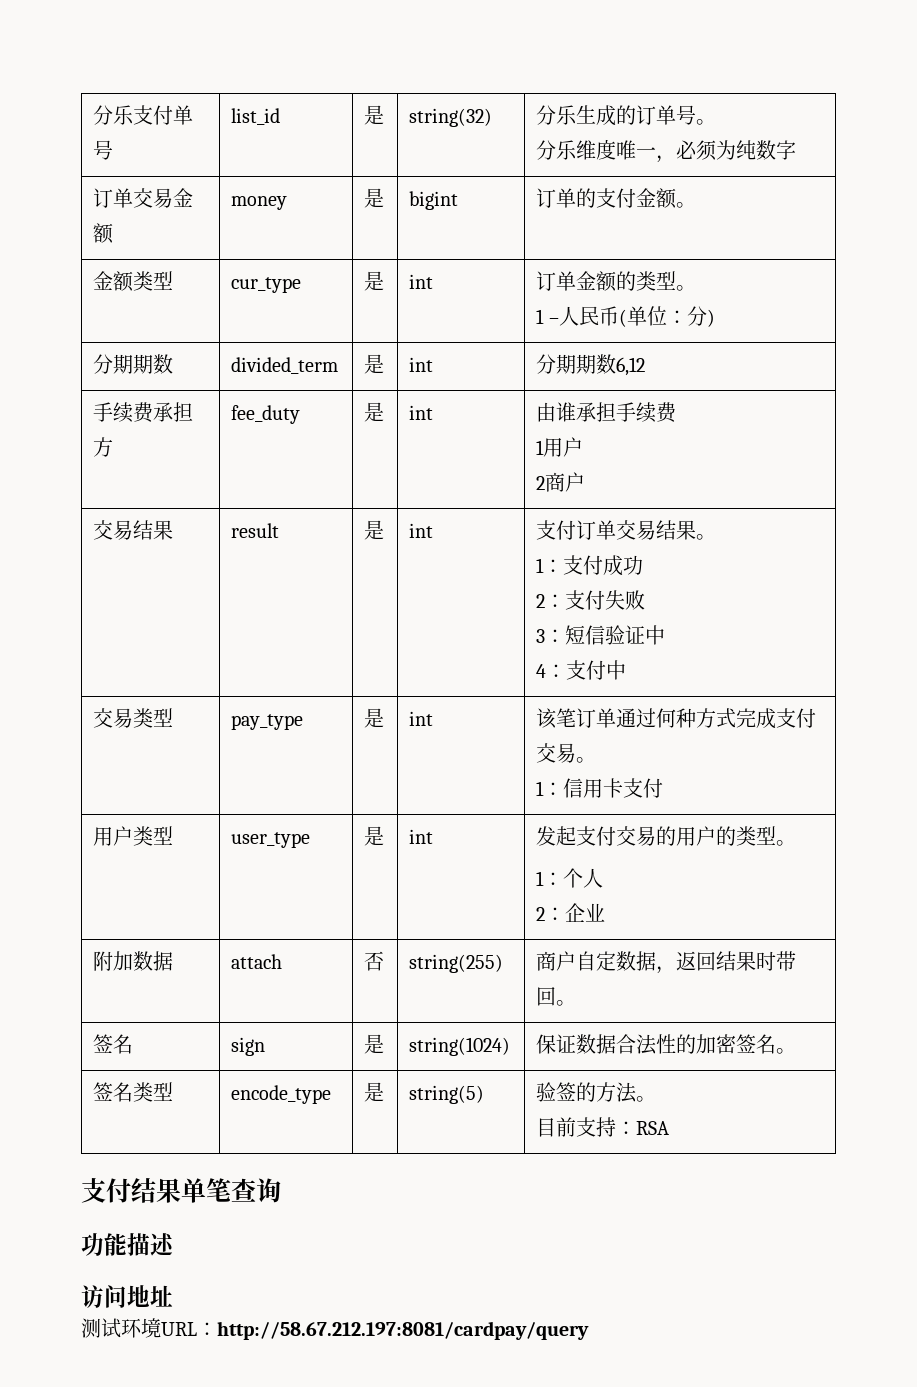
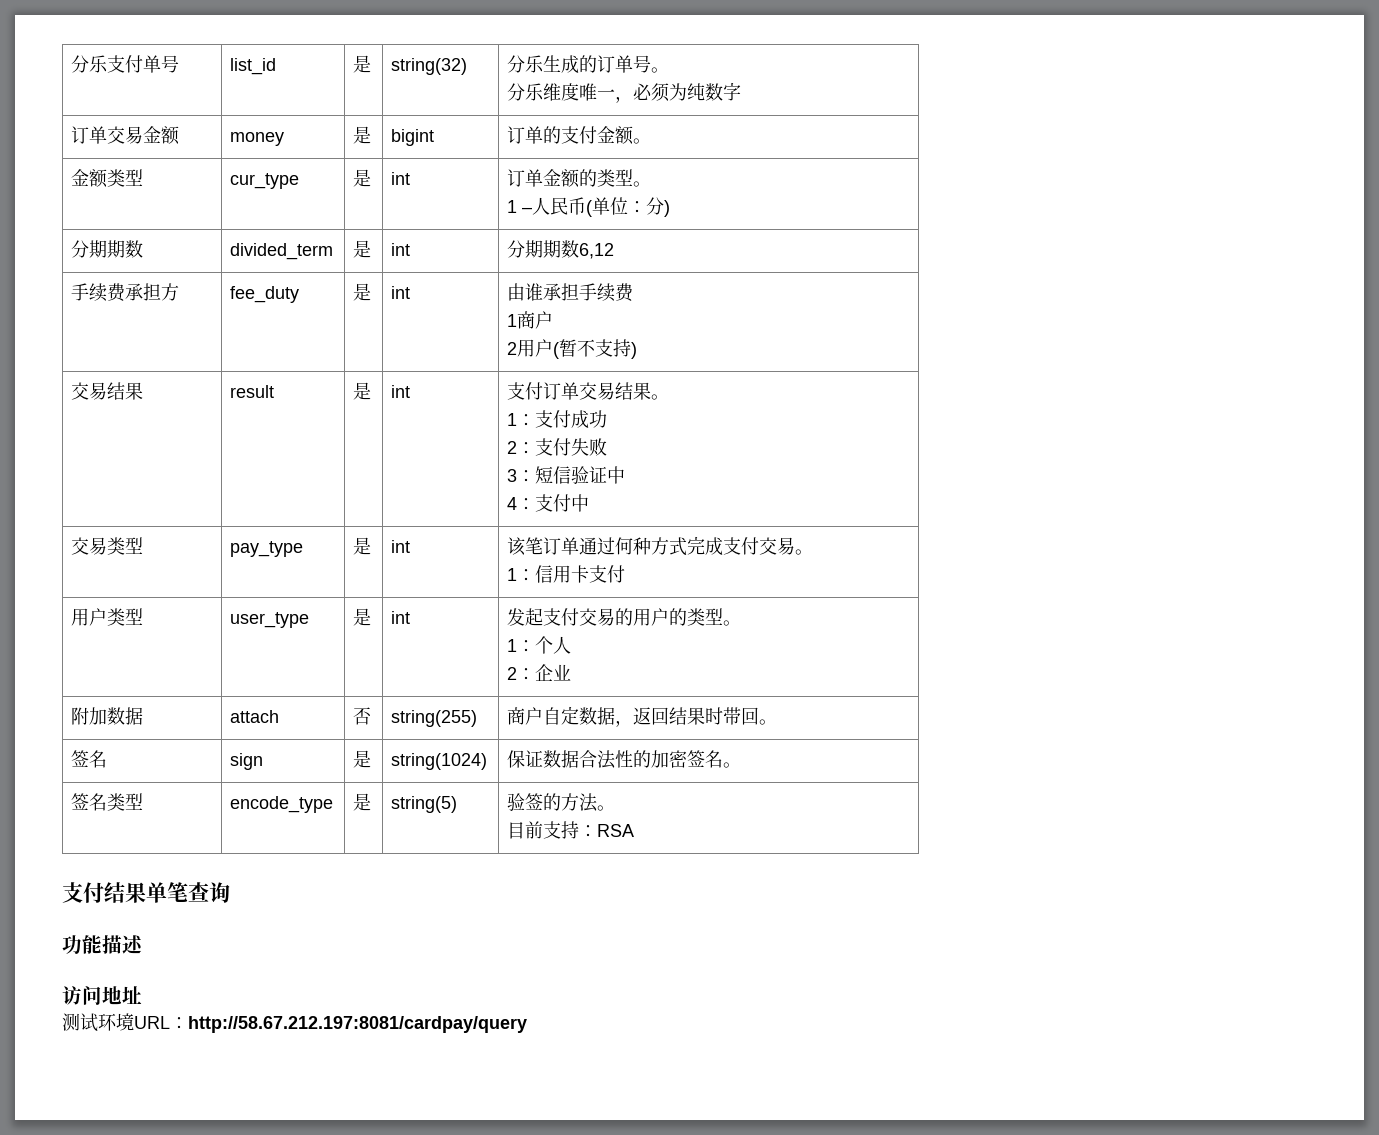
[543,438,564,457] 用 -> [517,311,536,329] 商
[545,472,586,492] 商户 -> [517,339,638,359] 用户(暂不支持)

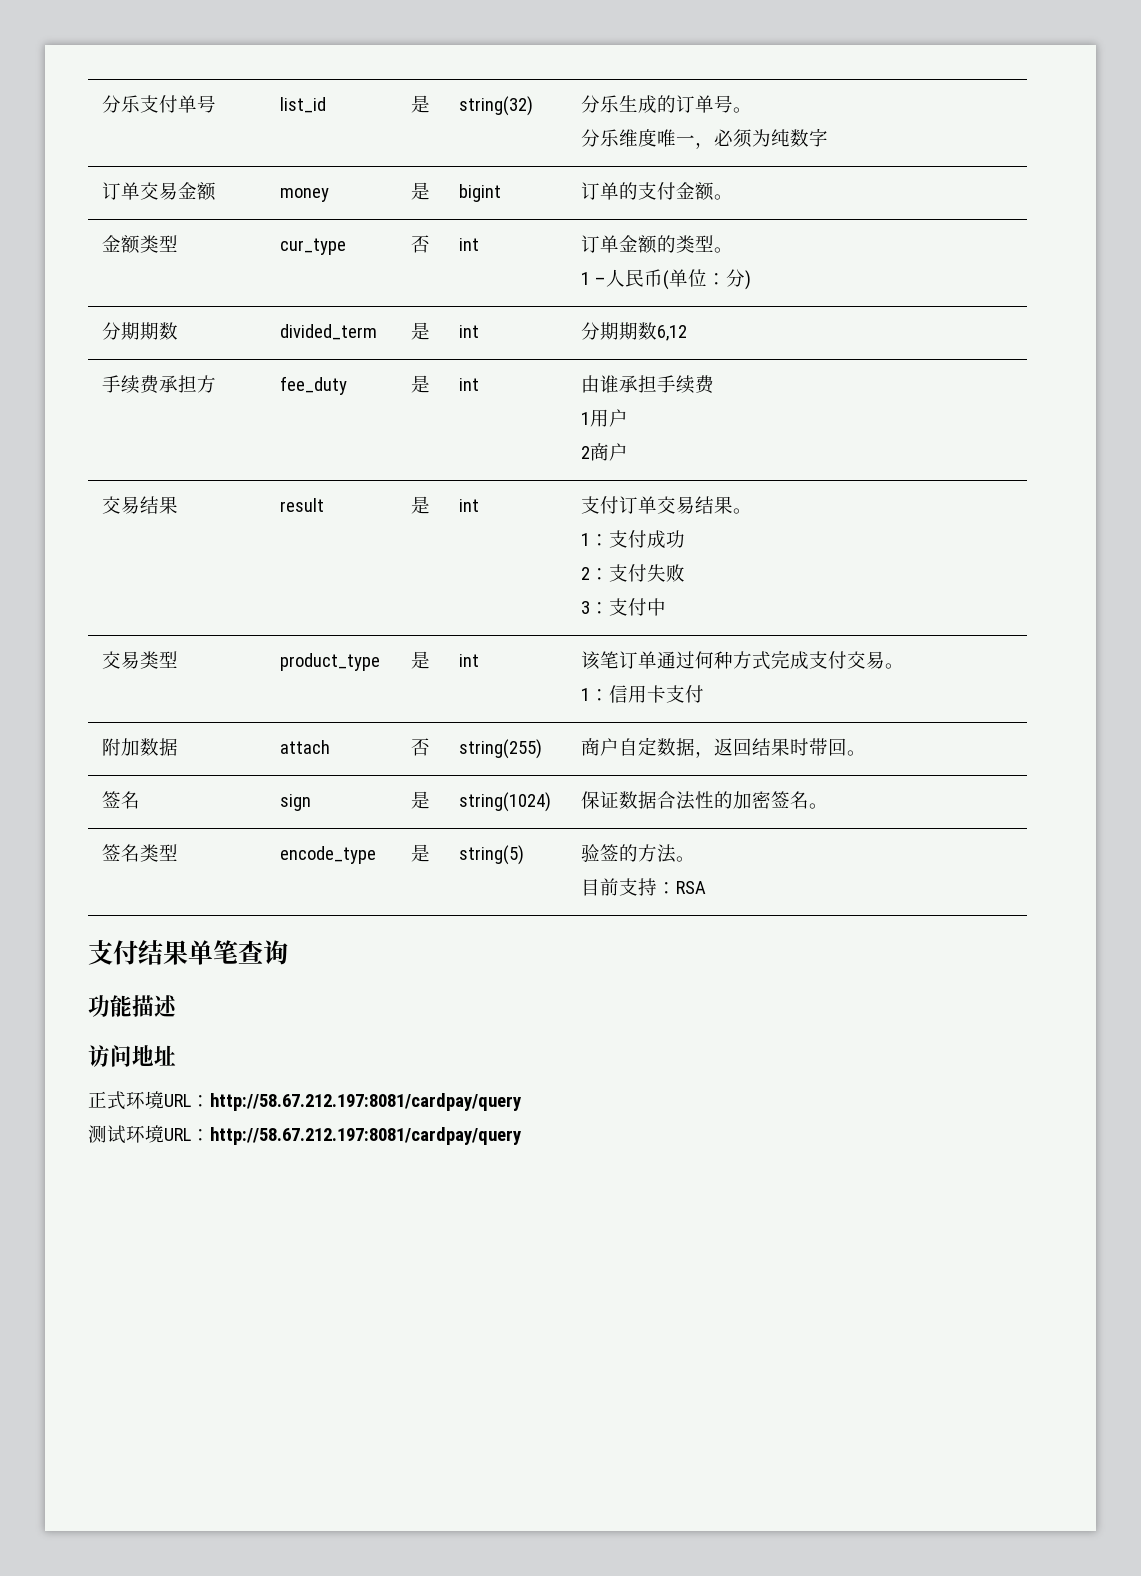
[353,169,372,187] 是 -> [410,235,430,253] 否
[517,311,536,329] 商 -> [589,409,609,427] 用
[517,339,638,359] 用户(暂不支持) -> [589,443,628,461] 商户
[535,466,626,484] [507,497,536,510] 短信验证中 // 4： -> (609, 608) none
[230,541,304,557] pay_type -> [279,653,380,671] product_type
[71,608,144,626] [230,612,310,628] [353,608,372,626] [391,611,411,624] [507,608,742,626] [507,636,572,654] [507,664,572,681] // 用户类型 | user_type | 是 | int | 发起支付交易的用户的类型。 // 1：个人 // 2：企业 -> (704, 694) none
(142, 995) none -> [88,1091,521,1111] // 正式环境URL：http://58.67.212.197:8081/cardpay/query

